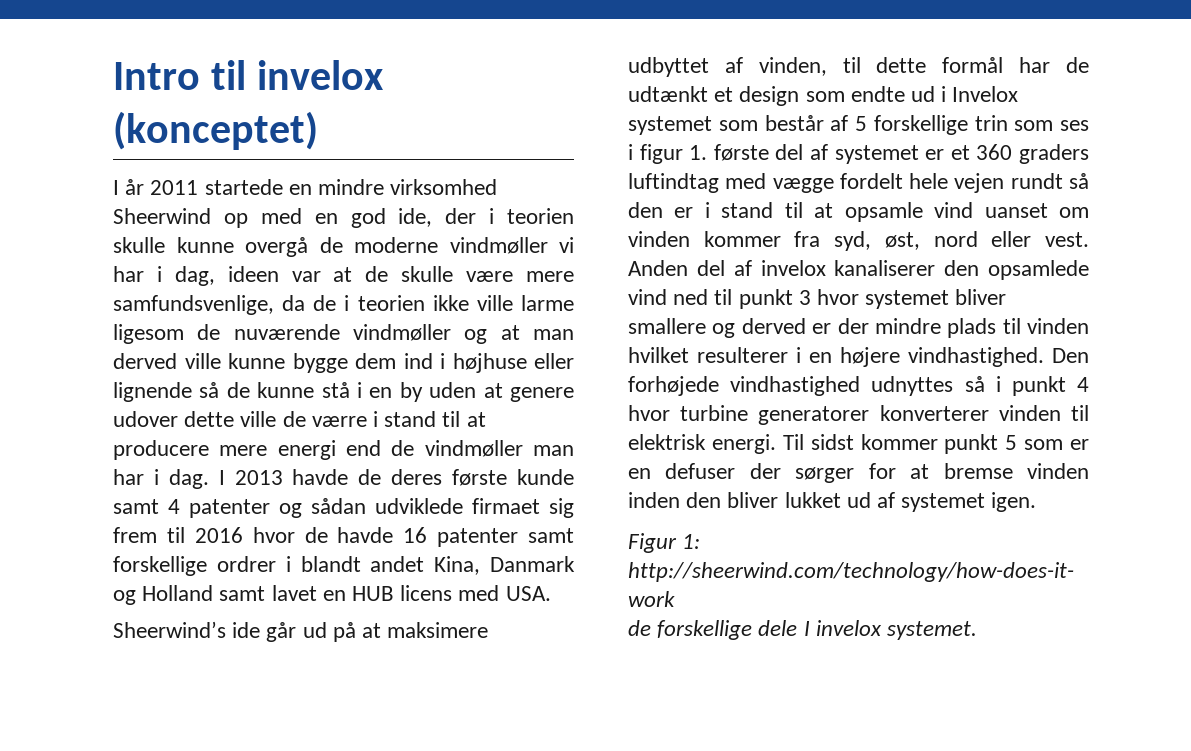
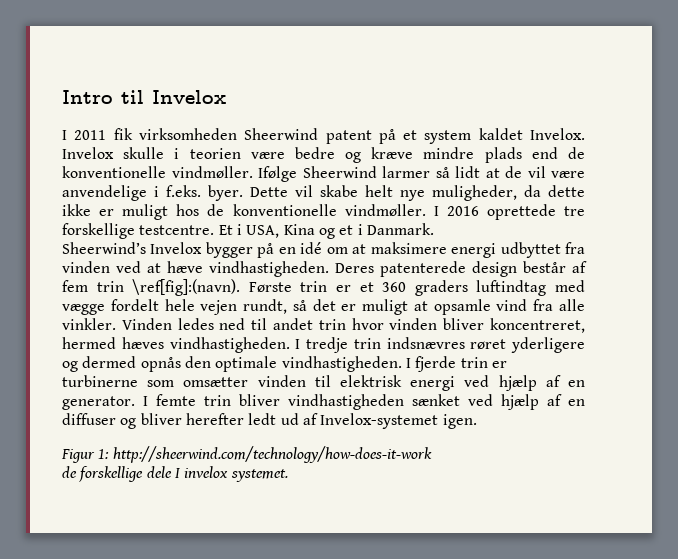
[257,60,384,90] [113,111,318,150] [113,179,498,195] [113,208,574,228] [113,237,574,257] [113,266,575,286] [113,295,574,315] [113,324,574,344] [113,353,574,373] [113,382,574,402] [113,411,486,427] [113,440,574,460] [113,469,574,489] [113,498,574,518] [113,527,574,547] [113,556,575,576] [113,585,551,605] [113,621,489,642] [628,57,1089,77] [628,86,1019,106] [628,115,1089,135] [628,144,919,164] invelox (konceptet) // I år 2011 startede en mindre virksomhed Sheerwind op med en god ide, der i teorien skulle kunne overgå de moderne vindmøller vi har i dag, ideen var at de skulle være mere samfundsvenlige, da de i teorien ikke ville larme ligesom de nuværende vindmøller og at man derved ville kunne bygge dem ind i højhuse eller lignende så de kunne stå i en by uden at genere udover dette ville de værre i stand til at producere mere energi end de vindmøller man har i dag. I 2013 havde de deres første kunde samt 4 patenter og sådan udviklede firmaet sig frem til 2016 hvor de havde 16 patenter samt forskellige ordrer i blandt andet Kina, Danmark og Holland samt lavet en HUB licens med USA. // Sheerwind’s ide går ud på at maksimere udbyttet af vinden, til dette formål har de udtænkt et design som endte ud i Invelox systemet som består af 5 forskellige trin som ses i figur 1. første del af systemet -> [152,90,226,104] [62,128,585,144] [62,147,585,163] [62,166,585,182] [62,185,585,201] [62,204,586,220] [62,223,434,239] [62,242,585,258] [62,261,587,277] [62,279,328,296] Invelox // I 2011 fik virksomheden Sheerwind patent på et system kaldet Invelox. Invelox skulle i teorien være bedre og kræve mindre plads end de konventionelle vindmøller. Ifølge Sheerwind larmer så lidt at de vil være anvendelige i f.eks. byer. Dette vil skabe helt nye muligheder, da dette ikke er muligt hos de konventionelle vindmøller. I 2016 oprettede tre forskellige testcentre. Et i USA, Kina og et i Danmark. // Sheerwind’s Invelox bygger på en idé om at maksimere energi udbyttet fra vinden ved at hæve vindhastigheden. Deres patenterede design består af fem trin \ref[fig]:(navn). Første trin
[1010,173,1089,189] [628,202,1089,222] [628,231,1089,251] [628,260,1089,280] [628,289,1007,309] [628,318,1089,338] [628,347,1089,367] [628,376,1089,396] [628,405,1089,425] [628,434,1089,454] [628,463,1089,483] [628,492,841,508] rundt så den er i stand til at opsamle vind uanset om vinden kommer fra syd, øst, nord eller vest. Anden del af invelox kanaliserer den opsamlede vind ned til punkt 3 hvor systemet bliver smallere og derved er der mindre plads til vinden hvilket resulterer i en højere vindhastighed. Den forhøjede vindhastighed udnyttes så i punkt 4 hvor turbine generatorer konverterer vinden til elektrisk energi. Til sidst kommer punkt 5 som er en defuser der sørger for at bremse vinden inden den bliver lukket -> [243,299,585,315] [62,318,586,333] [62,337,585,353] [62,356,507,372] [62,375,585,391] [62,394,585,410] [62,413,277,429] rundt, så det er muligt at opsamle vind fra alle vinkler. Vinden ledes ned til andet trin hvor vinden bliver koncentreret, hermed hæves vindhastigheden. I tredje trin indsnævres røret yderligere og dermed opnås den optimale vindhastigheden. I fjerde trin er turbinerne som omsætter vinden til elektrisk energi ved hjælp af en generator. I femte trin bliver vindhastigheden sænket ved hjælp af en diffuser og bliver herefter ledt
[901,493,986,512] systemet -> [320,413,439,429] Invelox-systemet

